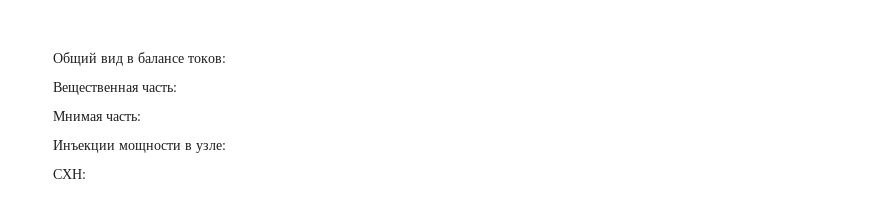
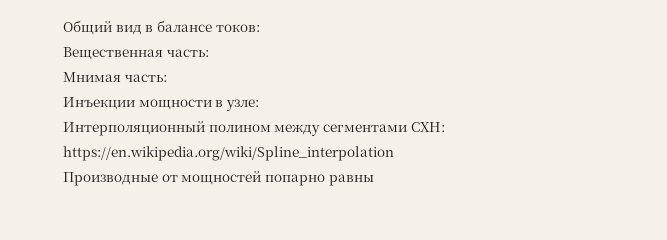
[53,169,86,179] СХН: -> [63,121,445,136] [63,146,394,161] [63,171,374,186] Интерполяционный полином между сегментами СХН: // https://en.wikipedia.org/wiki/Spline_interpolation // Производные от мощностей попарно равны

